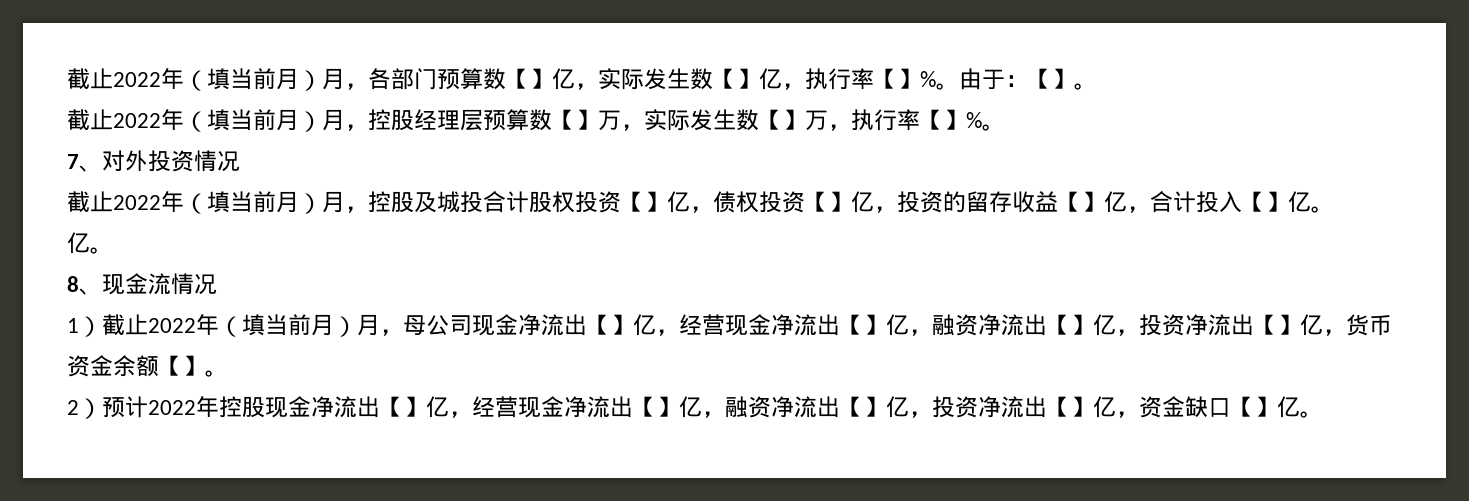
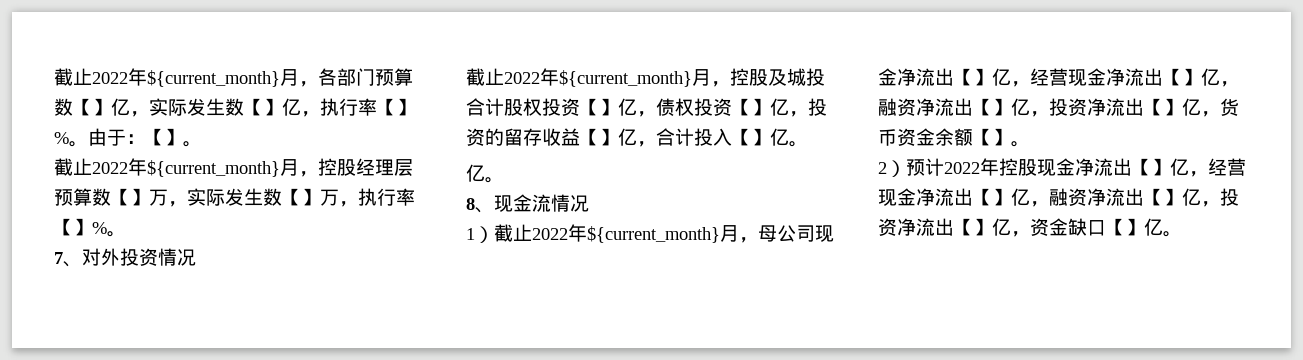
[67,68,322,91] 截止2022年（填当前月） -> [54,68,280,87] 截止2022年${current_month}
[184,109,322,132] （填当前月） -> [147,160,280,177] ${current_month}
[184,191,322,214] （填当前月） -> [559,70,692,87] ${current_month}
[219,314,357,337] （填当前月） -> [587,226,720,243] ${current_month}

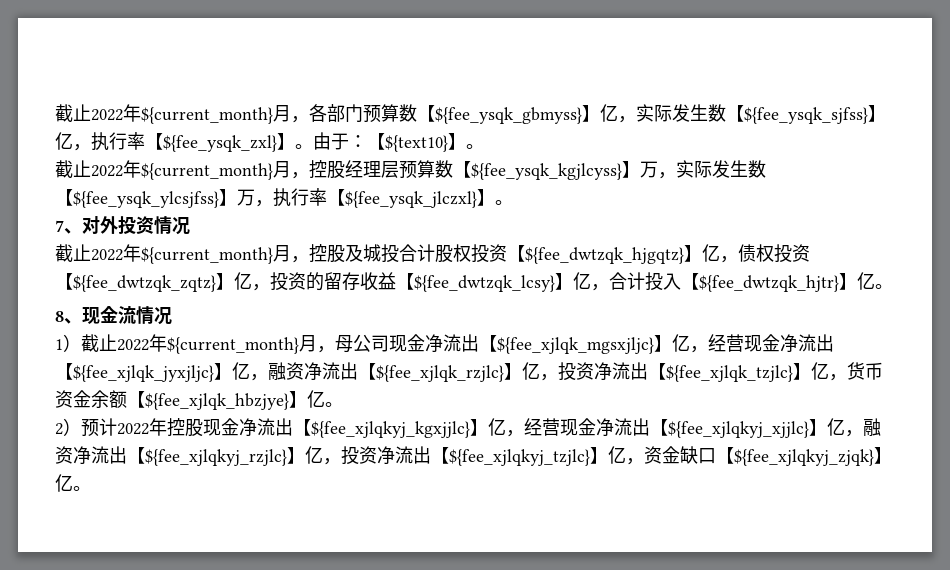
(92, 107) none -> [435,107,582,124] ${fee_ysqk_gbmyss}
(263, 107) none -> [744,107,868,124] ${fee_ysqk_sjfss}
[396,98,415,116] [54,132,69,144] 】% -> [163,133,295,152] ${fee_ysqk_zxl}】
(164, 137) none -> [385,135,448,152] ${text10}
(130, 197) none -> [471,163,622,180] ${fee_ysqk_kgjlcyss}
(301, 197) none -> [73,191,219,208] ${fee_ysqk_ylcsjfss}
[73,218,107,236] 】% -> [345,189,495,208] ${fee_ysqk_jlczxl}】
(599, 107) none -> [525,247,684,264] ${fee_dwtzqk_hjgqtz}
(751, 107) none -> [73,275,216,292] ${fee_dwtzqk_zqtz}
(599, 137) none -> [414,275,555,292] ${fee_dwtzqk_lcsy}
[751,128,808,147] [466,164,504,183] 】亿。 // 亿。 -> [699,272,893,292] ${fee_dwtzqk_hjtr}】亿。
[973,68,1239,87] [878,98,1163,117] 】亿，经营现金净流出【】亿，融资净流出【】亿，投资净流出【 -> [497,334,834,354] [55,362,793,382] ${fee_xjlqk_mgsxjljc}】亿，经营现金净流出【${fee_xjlqk_jyxjljc}】亿，融资净流出【${fee_xjlqk_rzjlc}】亿，投资净流出【${fee_xjlqk_tzjlc}
[992,128,1011,146] 】 -> [145,390,325,410] ${fee_xjlqk_hbzjye}】亿
[1151,158,1246,177] [878,188,1239,207] [878,218,973,236] 】亿，经营现金净流出【】亿，融资净流出【】亿，投资净流出【 -> [311,418,881,438] [55,446,590,466] ${fee_xjlqkyj_kgxjjlc}】亿，经营现金净流出【${fee_xjlqkyj_xjjlc}】亿，融资净流出【${fee_xjlqkyj_rzjlc}】亿，投资净流出【${fee_xjlqkyj_tzjlc}
(1125, 227) none -> [734,449,874,466] ${fee_xjlqkyj_zjqk}

